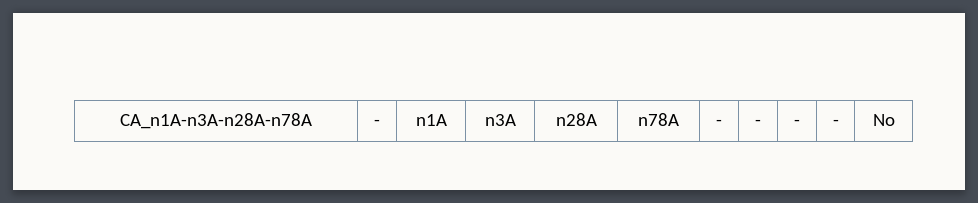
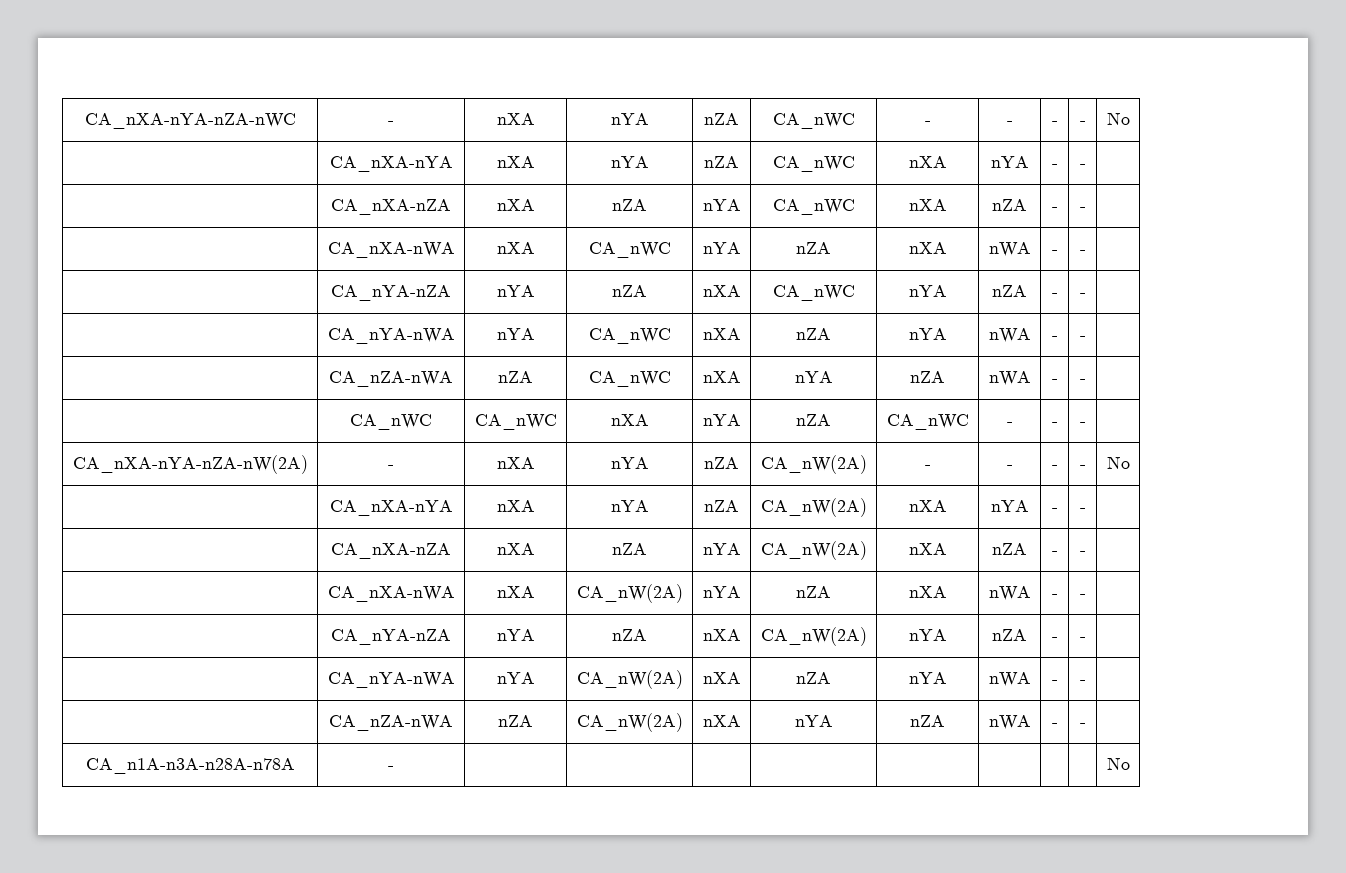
[120,113,312,129] [374,119,380,126] [415,114,447,126] [484,114,516,126] [555,113,597,126] [638,113,679,126] [716,119,722,126] [755,119,761,126] [794,119,800,126] [832,119,839,126] [872,114,895,126] CA_n1A-n3A-n28A-n78A | - | n1A | n3A | n28A | n78A | - | - | - | - | No -> [84,113,296,129] [388,121,394,125] [496,113,535,125] [610,113,649,125] [704,113,739,125] [772,113,855,129] [924,121,931,125] [1006,121,1013,125] [1051,121,1058,125] [1079,121,1086,125] [1106,112,1130,125] [329,156,453,172] [496,156,535,168] [610,156,649,168] [704,156,739,168] [772,156,855,172] [908,156,947,168] [990,156,1029,168] [1051,164,1058,168] [1079,164,1086,168] [331,199,451,215] [496,199,535,211] [612,199,647,211] [702,199,741,211] [772,199,855,215] [908,199,947,211] [992,199,1027,211] [1051,207,1058,211] [1079,207,1086,211] [327,242,455,258] [496,242,535,254] [588,242,671,258] [702,242,741,254] [796,242,831,254] [908,242,947,254] [988,242,1031,257] [1051,250,1058,254] [1079,250,1086,254] [331,285,451,301] [496,285,535,297] [612,285,647,297] [702,285,741,297] [772,285,855,301] [908,285,947,297] [992,285,1027,297] [1051,293,1058,297] [1079,293,1086,297] [327,328,455,344] [496,328,535,340] [588,328,671,344] [702,328,741,340] [796,328,831,340] [908,328,947,340] [988,328,1031,343] [1051,336,1058,340] [1079,336,1086,340] [329,371,453,387] [498,371,533,383] [588,371,671,387] [702,371,741,383] [794,371,833,383] [910,371,945,383] [988,371,1031,386] [1051,379,1058,383] [1079,379,1086,383] [350,414,432,430] [474,414,557,430] [610,414,649,426] [702,414,741,426] [796,414,831,426] [886,414,969,430] [1006,422,1013,426] [1051,422,1058,426] [1079,422,1086,426] [72,455,308,474] [388,465,394,469] [496,457,535,469] [610,457,649,469] [704,457,739,469] [760,455,867,474] [924,465,931,469] [1006,465,1013,469] [1051,465,1058,469] [1079,465,1086,469] [1106,456,1130,469] [329,500,453,516] [496,500,535,512] [610,500,649,512] [704,500,739,512] [760,498,867,517] [908,500,947,512] [990,500,1029,512] [1051,508,1058,512] [1079,508,1086,512] [331,543,451,559] [496,543,535,555] [612,543,647,555] [702,543,741,555] [760,541,867,560] [908,543,947,555] [992,543,1027,555] [1051,551,1058,555] [1079,551,1086,555] [327,586,455,602] [496,586,535,598] [576,584,683,603] [702,586,741,598] [796,586,831,598] [908,586,947,598] [988,586,1031,601] [1051,594,1058,598] [1079,594,1086,598] [331,629,451,645] [496,629,535,641] [612,629,647,641] [702,629,741,641] [760,627,867,646] [908,629,947,641] [992,629,1027,641] [1051,637,1058,641] [1079,637,1086,641] [327,672,455,688] [496,672,535,684] [576,670,683,689] [702,672,741,684] [796,672,831,684] [908,672,947,684] [988,672,1031,687] [1051,680,1058,684] [1079,680,1086,684] [329,715,453,731] [498,715,533,727] [576,713,683,732] [702,715,741,727] [794,715,833,727] [910,715,945,727] [988,715,1031,730] [1051,723,1058,727] [1079,723,1086,727] [85,758,295,774] [388,766,394,770] [1106,757,1130,770] CA_nXA-nYA-nZA-nWC | - | nXA | nYA | nZA | CA_nWC | - | - | - | - | No // | CA_nXA-nYA | nXA | nYA | nZA | CA_nWC | nXA | nYA | - | - | // | CA_nXA-nZA | nXA | nZA | nYA | CA_nWC | nXA | nZA | - | - | // | CA_nXA-nWA | nXA | CA_nWC | nYA | nZA | nXA | nWA | - | - | // | CA_nYA-nZA | nYA | nZA | nXA | CA_nWC | nYA | nZA | - | - | // | CA_nYA-nWA | nYA | CA_nWC | nXA | nZA | nYA | nWA | - | - | // | CA_nZA-nWA | nZA | CA_nWC | nXA | nYA | nZA | nWA | - | - | // | CA_nWC | CA_nWC | nXA | nYA | nZA | CA_nWC | - | - | - | // CA_nXA-nYA-nZA-nW(2A) | - | nXA | nYA | nZA | CA_nW(2A) | - | - | - | - | No // | CA_nXA-nYA | nXA | nYA | nZA | CA_nW(2A) | nXA | nYA | - | - | // | CA_nXA-nZA | nXA | nZA | nYA | CA_nW(2A) | nXA | nZA | - | - | // | CA_nXA-nWA | nXA | CA_nW(2A) | nYA | nZA | nXA | nWA | - | - | // | CA_nYA-nZA | nYA | nZA | nXA | CA_nW(2A) | nYA | nZA | - | - | // | CA_nYA-nWA | nYA | CA_nW(2A) | nXA | nZA | nYA | nWA | - | - | // | CA_nZA-nWA | nZA | CA_nW(2A) | nXA | nYA | nZA | nWA | - | - | // CA_n1A-n3A-n28A-n78A | - | | | | | | | | | No

